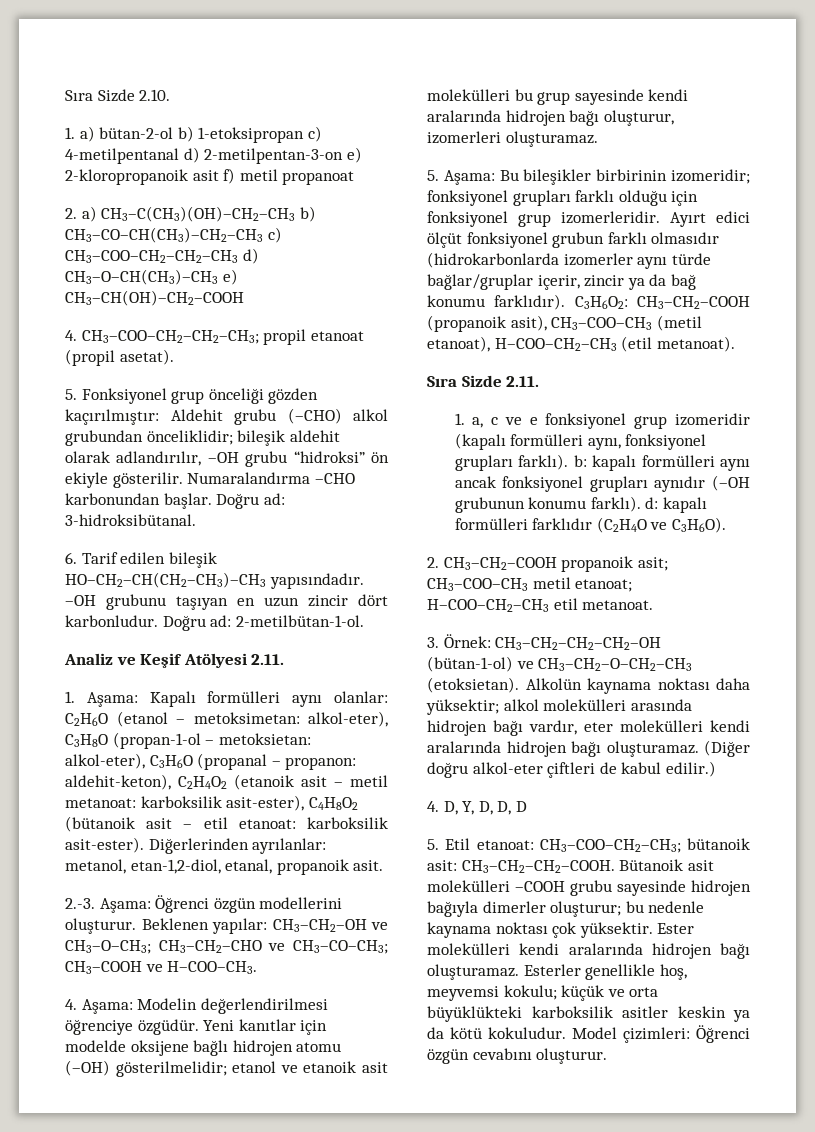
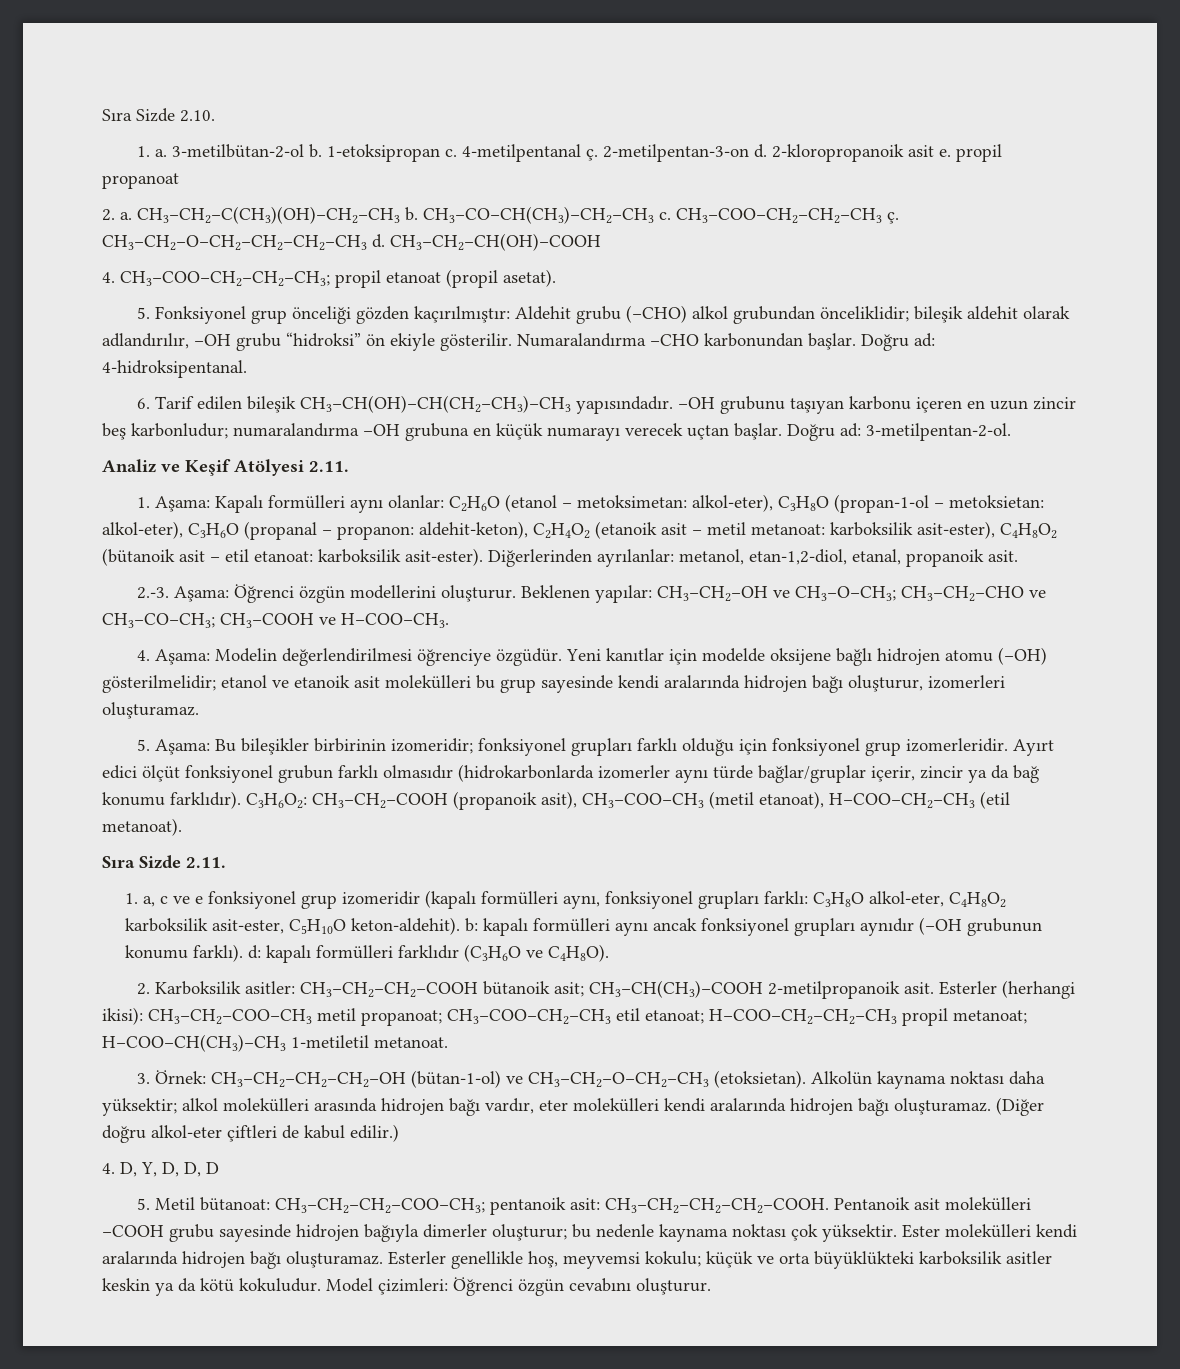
[79,126,322,143] [65,147,362,164] [65,168,355,185] [65,206,316,222] [65,227,282,243] [65,248,259,264] [65,269,238,285] [65,290,244,306] a) bütan-2-ol b) 1-etoksipropan c) 4-metilpentanal d) 2-metilpentan-3-on e) 2-kloropropanoik asit f) metil propanoat // 2. a) CH3–C(CH3)(OH)–CH2–CH3 b) CH3–CO–CH(CH3)–CH2–CH3 c) CH3–COO–CH2–CH2–CH3 d) CH3–O–CH(CH3)–CH3 e) CH3–CH(OH)–CH2–COOH -> [154,144,1002,162] [102,173,179,189] [102,206,899,224] [102,233,601,251] a. 3-metilbütan-2-ol b. 1-etoksipropan c. 4-metilpentanal ç. 2-metilpentan-3-on d. 2-kloropropanoik asit e. propil propanoat // 2. a. CH3–CH2–C(CH3)(OH)–CH2–CH3 b. CH3–CO–CH(CH3)–CH2–CH3 c. CH3–COO–CH2–CH2–CH3 ç. CH3–CH2–O–CH2–CH2–CH2–CH3 d. CH3–CH2–CH(OH)–COOH
[65,514,196,526] 3-hidroksibütanal. -> [102,360,247,378] 4-hidroksipentanal.
[65,572,266,588] HO–CH2–CH(CH2–CH3)–CH3 -> [299,395,571,413] CH3–CH(OH)–CH(CH2–CH3)–CH3
(228, 603) none -> [848,396,962,413] karbonu içeren
[358,594,388,606] [65,615,364,631] dört karbonludur. Doğru ad: 2-metilbütan-1-ol. -> [102,423,1011,441] beş karbonludur; numaralandırma –OH grubuna en küçük numarayı verecek uçtan başlar. Doğru ad: 3-metilpentan-2-ol.
[518,454,569,470] farklı). -> [763,891,1006,908] [124,917,460,935] farklı: C3H8O alkol-eter, C4H8O2 karboksilik asit-ester, C5H10O keton-aldehit).
[596,517,726,533] [427,556,668,572] [427,577,633,592] [427,598,578,612] (C2H4O ve C3H6O). // 2. CH3–CH2–COOH propanoik asit; CH3–COO–CH3 metil etanoat; H–COO–CH2–CH3 etil -> [463,944,609,962] [136,980,1075,999] [102,1007,1027,1026] [102,1034,369,1052] (C3H6O ve C4H8O). // 2. Karboksilik asitler: CH3–CH2–CH2–COOH bütanoik asit; CH3–CH(CH3)–COOH 2-metilpropanoik asit. Esterler (herhangi ikisi): CH3–CH2–COO–CH3 metil propanoat; CH3–COO–CH2–CH3 etil etanoat; H–COO–CH2–CH2–CH3 propil metanoat; H–COO–CH(CH3)–CH3 1-metiletil
[445,838,750,853] [427,859,684,873] Etil etanoat: CH3–COO–CH2–CH3; bütanoik asit: CH3–CH2–CH2–COOH. Bütanoik -> [154,1197,910,1215] Metil bütanoat: CH3–CH2–CH2–COO–CH3; pentanoik asit: CH3–CH2–CH2–CH2–COOH. Pentanoik

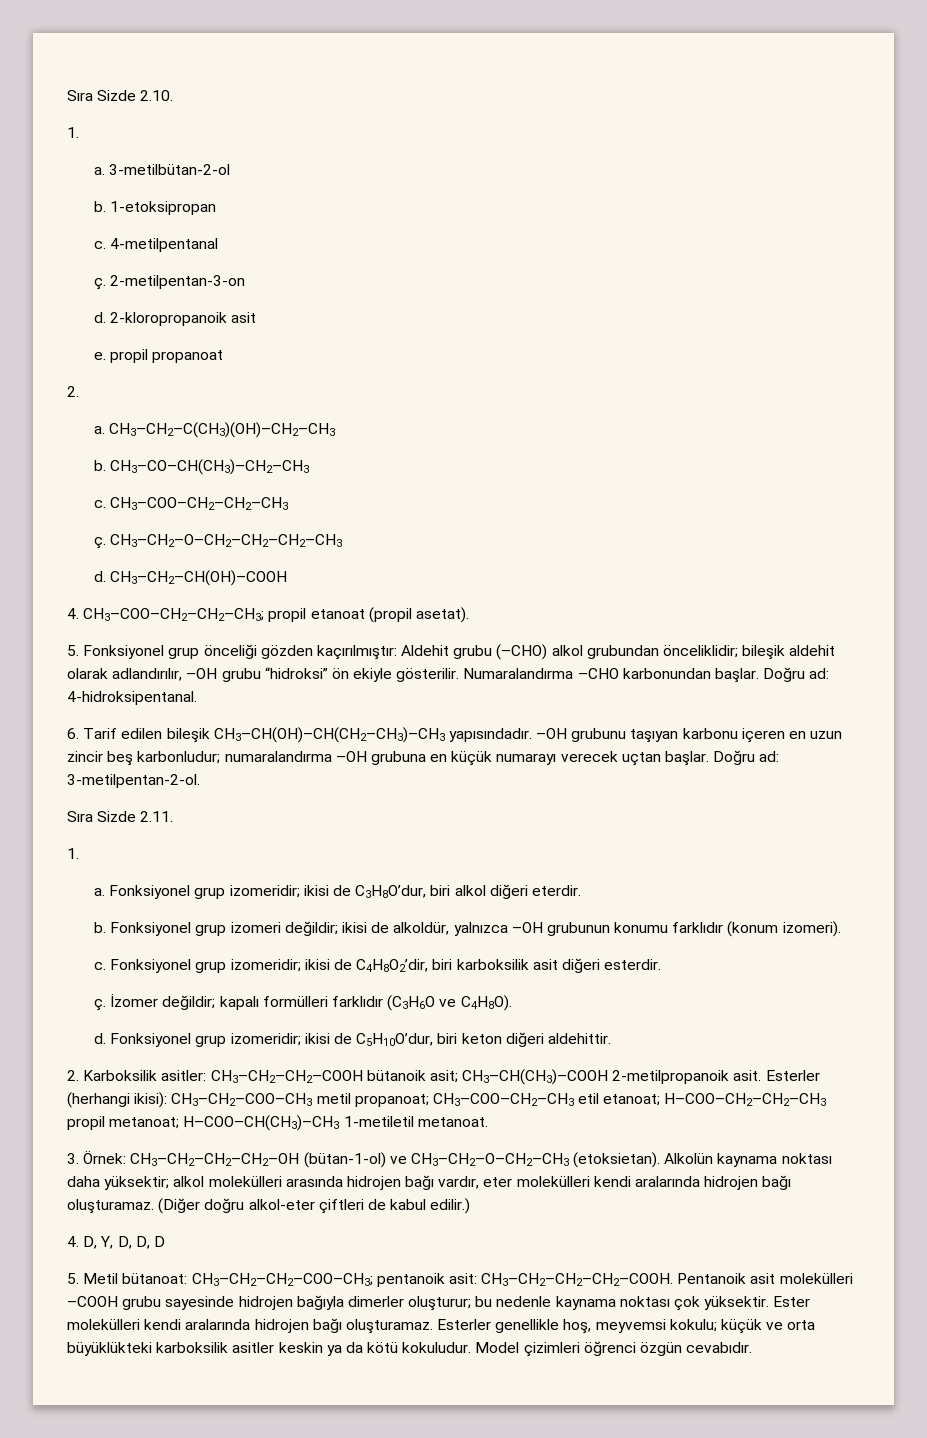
(150, 151) none -> (79, 132) //
(304, 151) none -> (231, 169) //
(440, 153) none -> (217, 208) //
(581, 153) none -> (219, 245) //
(749, 153) none -> (246, 282) //
(934, 151) none -> (257, 317) //
(115, 215) none -> (79, 391) //
(400, 215) none -> (336, 430) //
(654, 215) none -> (310, 467) //
(882, 216) none -> (289, 503) //
(367, 243) none -> (343, 540) //
[102,459,349,476] [136,494,1044,513] [102,521,1057,540] [102,548,1018,567] [136,584,1046,603] [102,613,449,628] [136,647,1047,666] [102,675,1005,693] [102,702,199,719] [136,738,1054,756] [102,764,1039,783] [102,791,1010,810] [102,818,182,836] [102,855,226,869] [124,890,1006,909] [124,917,1042,936] [124,944,261,962] Analiz ve Keşif Atölyesi 2.11. // 1. Aşama: Kapalı formülleri aynı olanlar: C2H6O (etanol – metoksimetan: alkol-eter), C3H8O (propan-1-ol – metoksietan: alkol-eter), C3H6O (propanal – propanon: aldehit-keton), C2H4O2 (etanoik asit – metil metanoat: karboksilik asit-ester), C4H8O2 (bütanoik asit – etil etanoat: karboksilik asit-ester). Diğerlerinden ayrılanlar: metanol, etan-1,2-diol, etanal, propanoik asit. // 2.-3. Aşama: Öğrenci özgün modellerini oluşturur. Beklenen yapılar: CH3–CH2–OH ve CH3–O–CH3; CH3–CH2–CHO ve CH3–CO–CH3; CH3–COOH ve H–COO–CH3. // 4. Aşama: Modelin değerlendirilmesi öğrenciye özgüdür. Yeni kanıtlar için modelde oksijene bağlı hidrojen atomu (–OH) gösterilmelidir; etanol ve etanoik asit molekülleri bu grup sayesinde kendi aralarında hidrojen bağı oluşturur, izomerleri oluşturamaz. // 5. Aşama: Bu bileşikler birbirinin izomeridir; fonksiyonel grupları farklı olduğu için fonksiyonel grup izomerleridir. Ayırt edici ölçüt fonksiyonel grubun farklı olmasıdır (hidrokarbonlarda izomerler aynı türde bağlar/gruplar içerir, zincir ya da bağ konumu farklıdır). C3H6O2: CH3–CH2–COOH (propanoik asit), CH3–COO–CH3 (metil etanoat), H–COO–CH2–CH3 (etil metanoat). // Sıra Sizde 2.11. // 1. a, c ve e fonksiyonel grup izomeridir (kapalı formülleri aynı, fonksiyonel grupları farklı: C3H8O alkol-eter, C4H8O2 karboksilik asit-ester, C5H10O keton-aldehit). b: kapalı formülleri aynı ancak fonksiyonel grupları aynıdır (–OH grubunun konumu farklı). d: -> [67,811,174,822] [67,848,79,859] [94,884,581,899] [94,921,841,937] [94,958,662,973] [94,993,216,1011] Sıra Sizde 2.11. // 1. // a. Fonksiyonel grup izomeridir; ikisi de C3H8O’dur, biri alkol diğeri eterdir. // b. Fonksiyonel grup izomeri değildir; ikisi de alkoldür, yalnızca –OH grubunun konumu farklıdır (konum izomeri). // c. Fonksiyonel grup izomeridir; ikisi de C4H8O2’dir, biri karboksilik asit diğeri esterdir. // ç. İzomer değildir;
(609, 953) none -> [94,1032,611,1047] // d. Fonksiyonel grup izomeridir; ikisi de C5H10O’dur, biri keton diğeri aldehittir.
[378,1277,711,1296] çizimleri: Öğrenci özgün cevabını oluşturur. -> [523,1341,753,1357] çizimleri öğrenci özgün cevabıdır.

